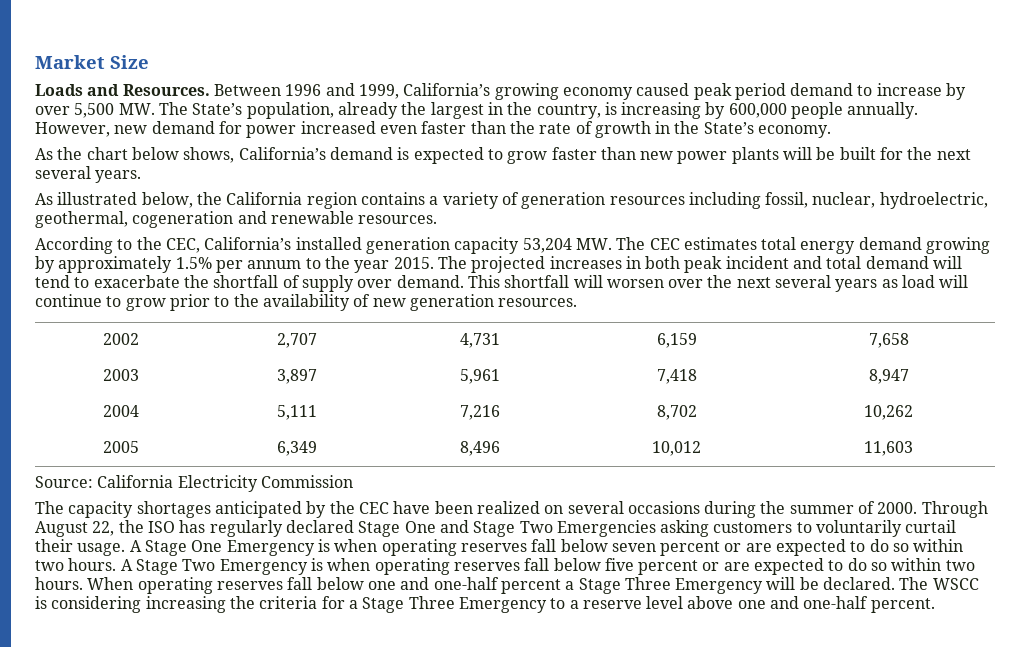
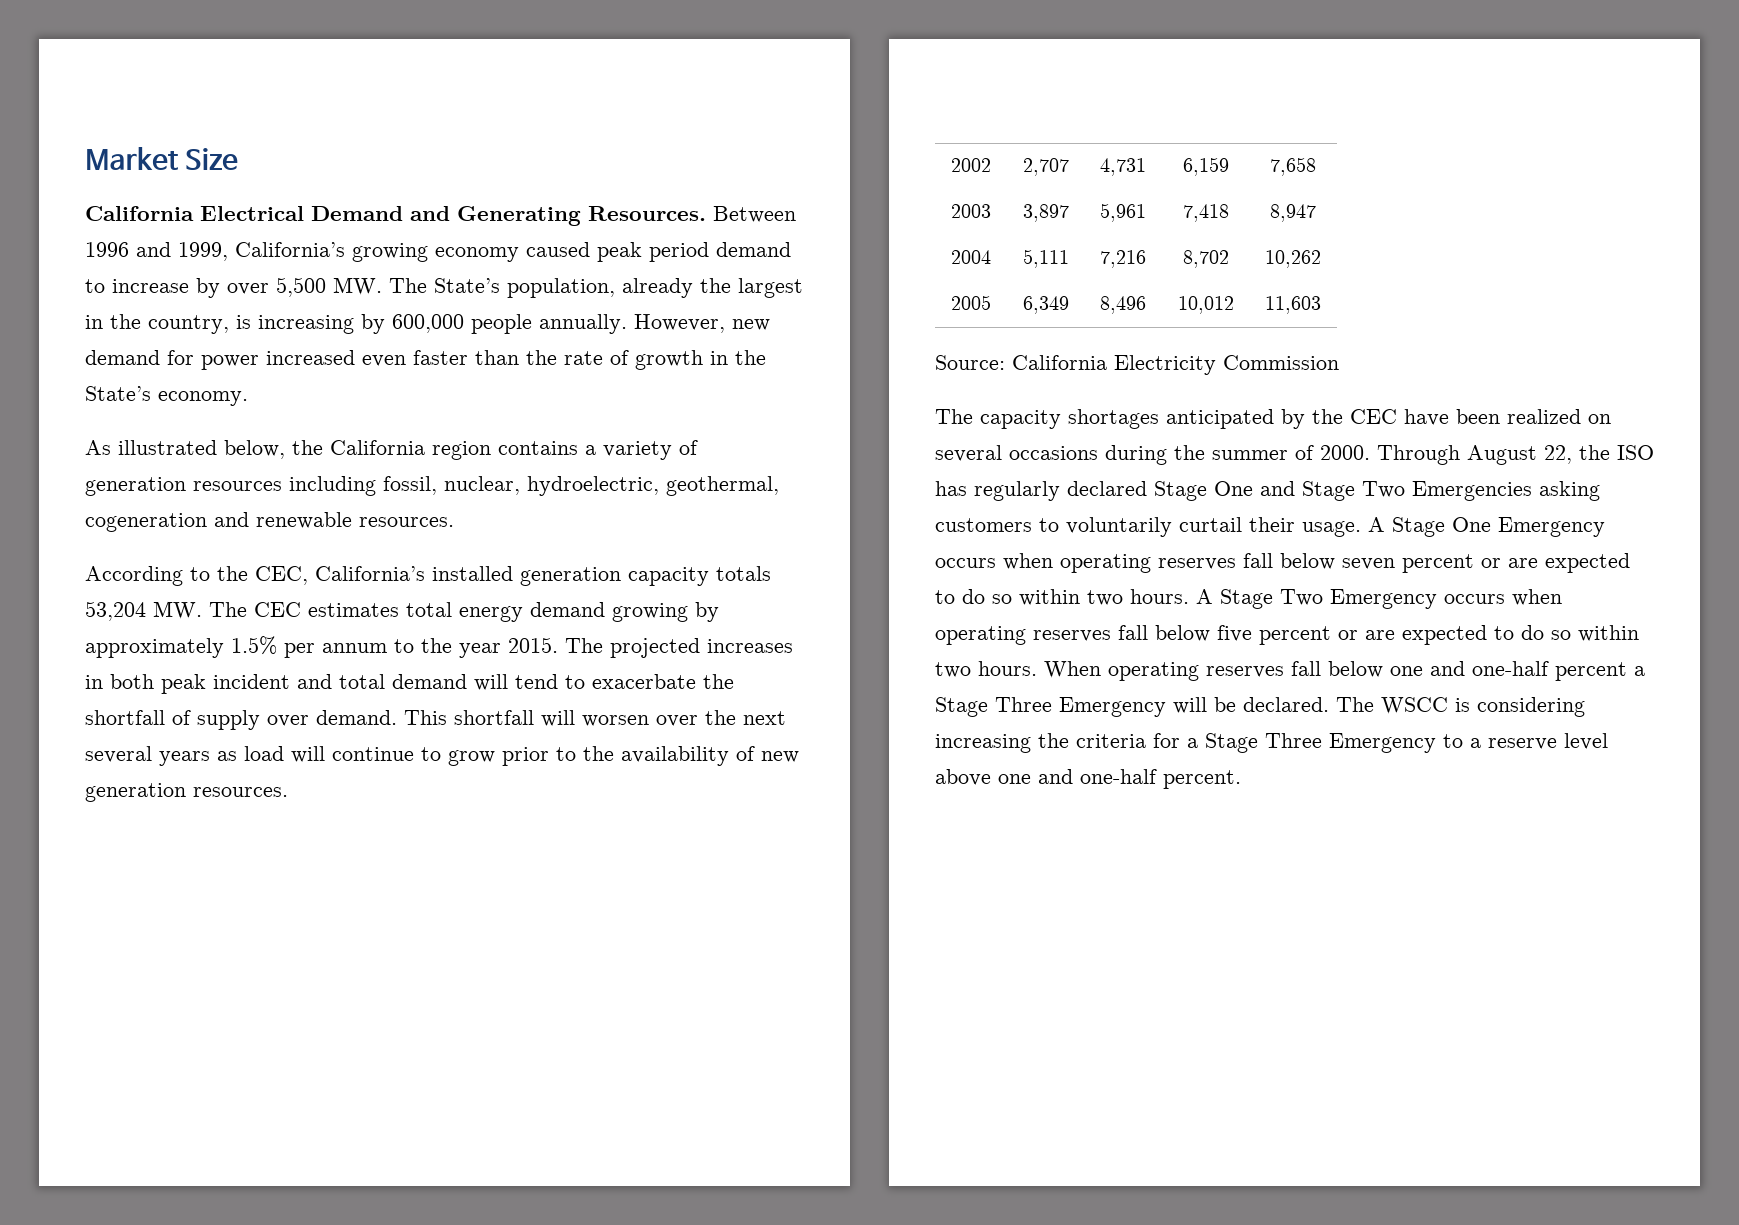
[35,84,120,96] Loads and -> [85,206,581,226] California Electrical Demand and Generating
[35,147,971,164] [35,166,142,183] // As the chart below shows, California’s demand is expected to grow faster than new power plants will be built for the next several years. -> (248, 398) none
(520, 245) none -> [716,566,771,581] totals
[317,539,330,552] is -> [935,558,996,568] occurs
[310,558,323,571] is -> [1444,594,1505,604] occurs

